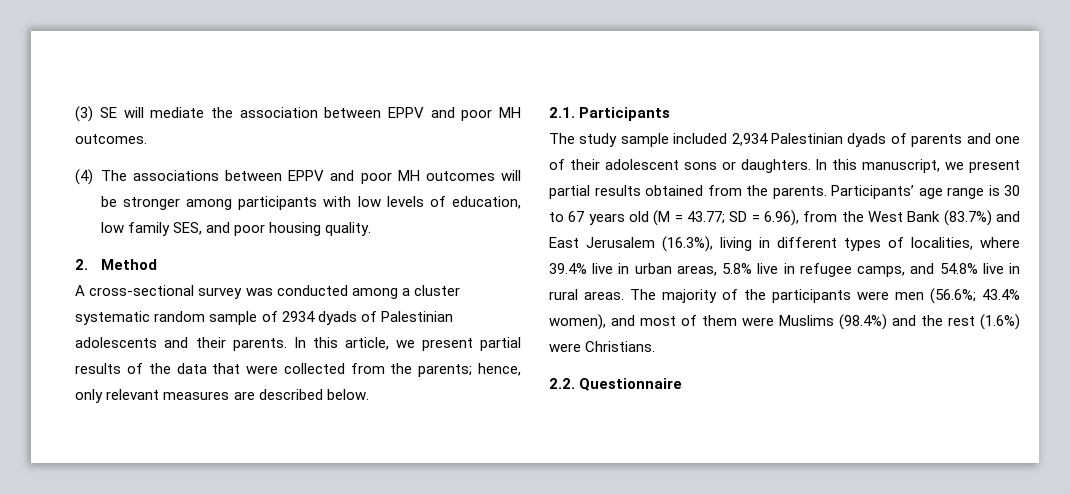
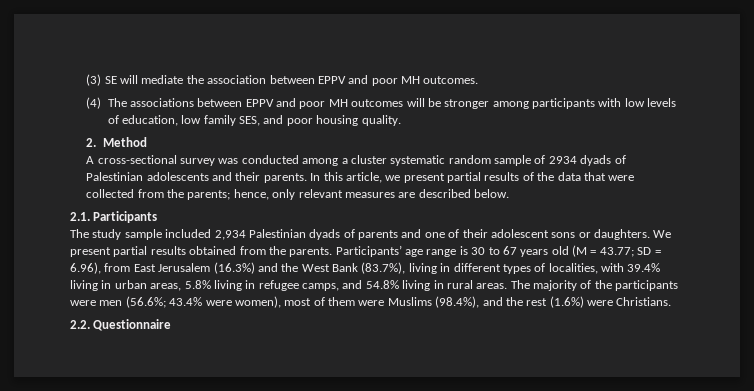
[815,159,965,173] In this manuscript, we -> [653,230,672,238] We
[841,210,1020,226] [549,236,713,252] the West Bank (83.7%) and East Jerusalem (16.3%), -> [133,262,406,274] East Jerusalem (16.3%) and the West Bank (83.7%),
[980,237,1020,248] [549,263,614,274] where 39.4% live -> [601,263,661,272] [70,280,98,291] with 39.4% living
[757,263,779,274] live -> [213,280,242,291] living
[982,263,1004,274] live -> [402,280,431,291] living
[549,314,635,330] women), and -> [205,296,281,308] were women),
[839,314,887,330] (98.4%) -> [435,296,480,308] (98.4%),

